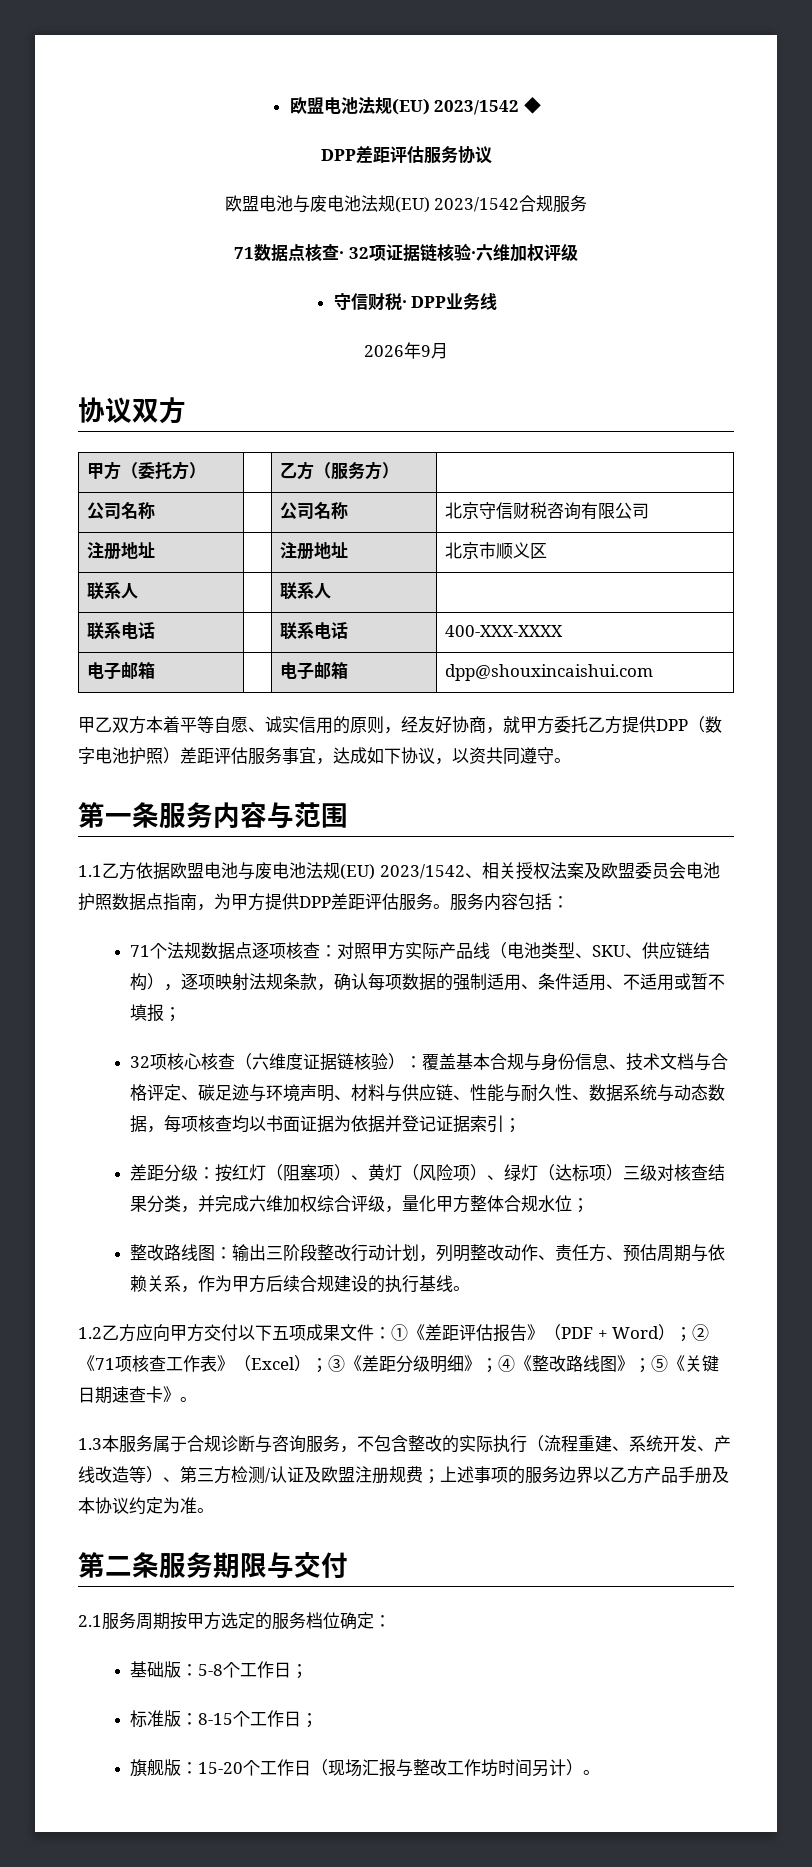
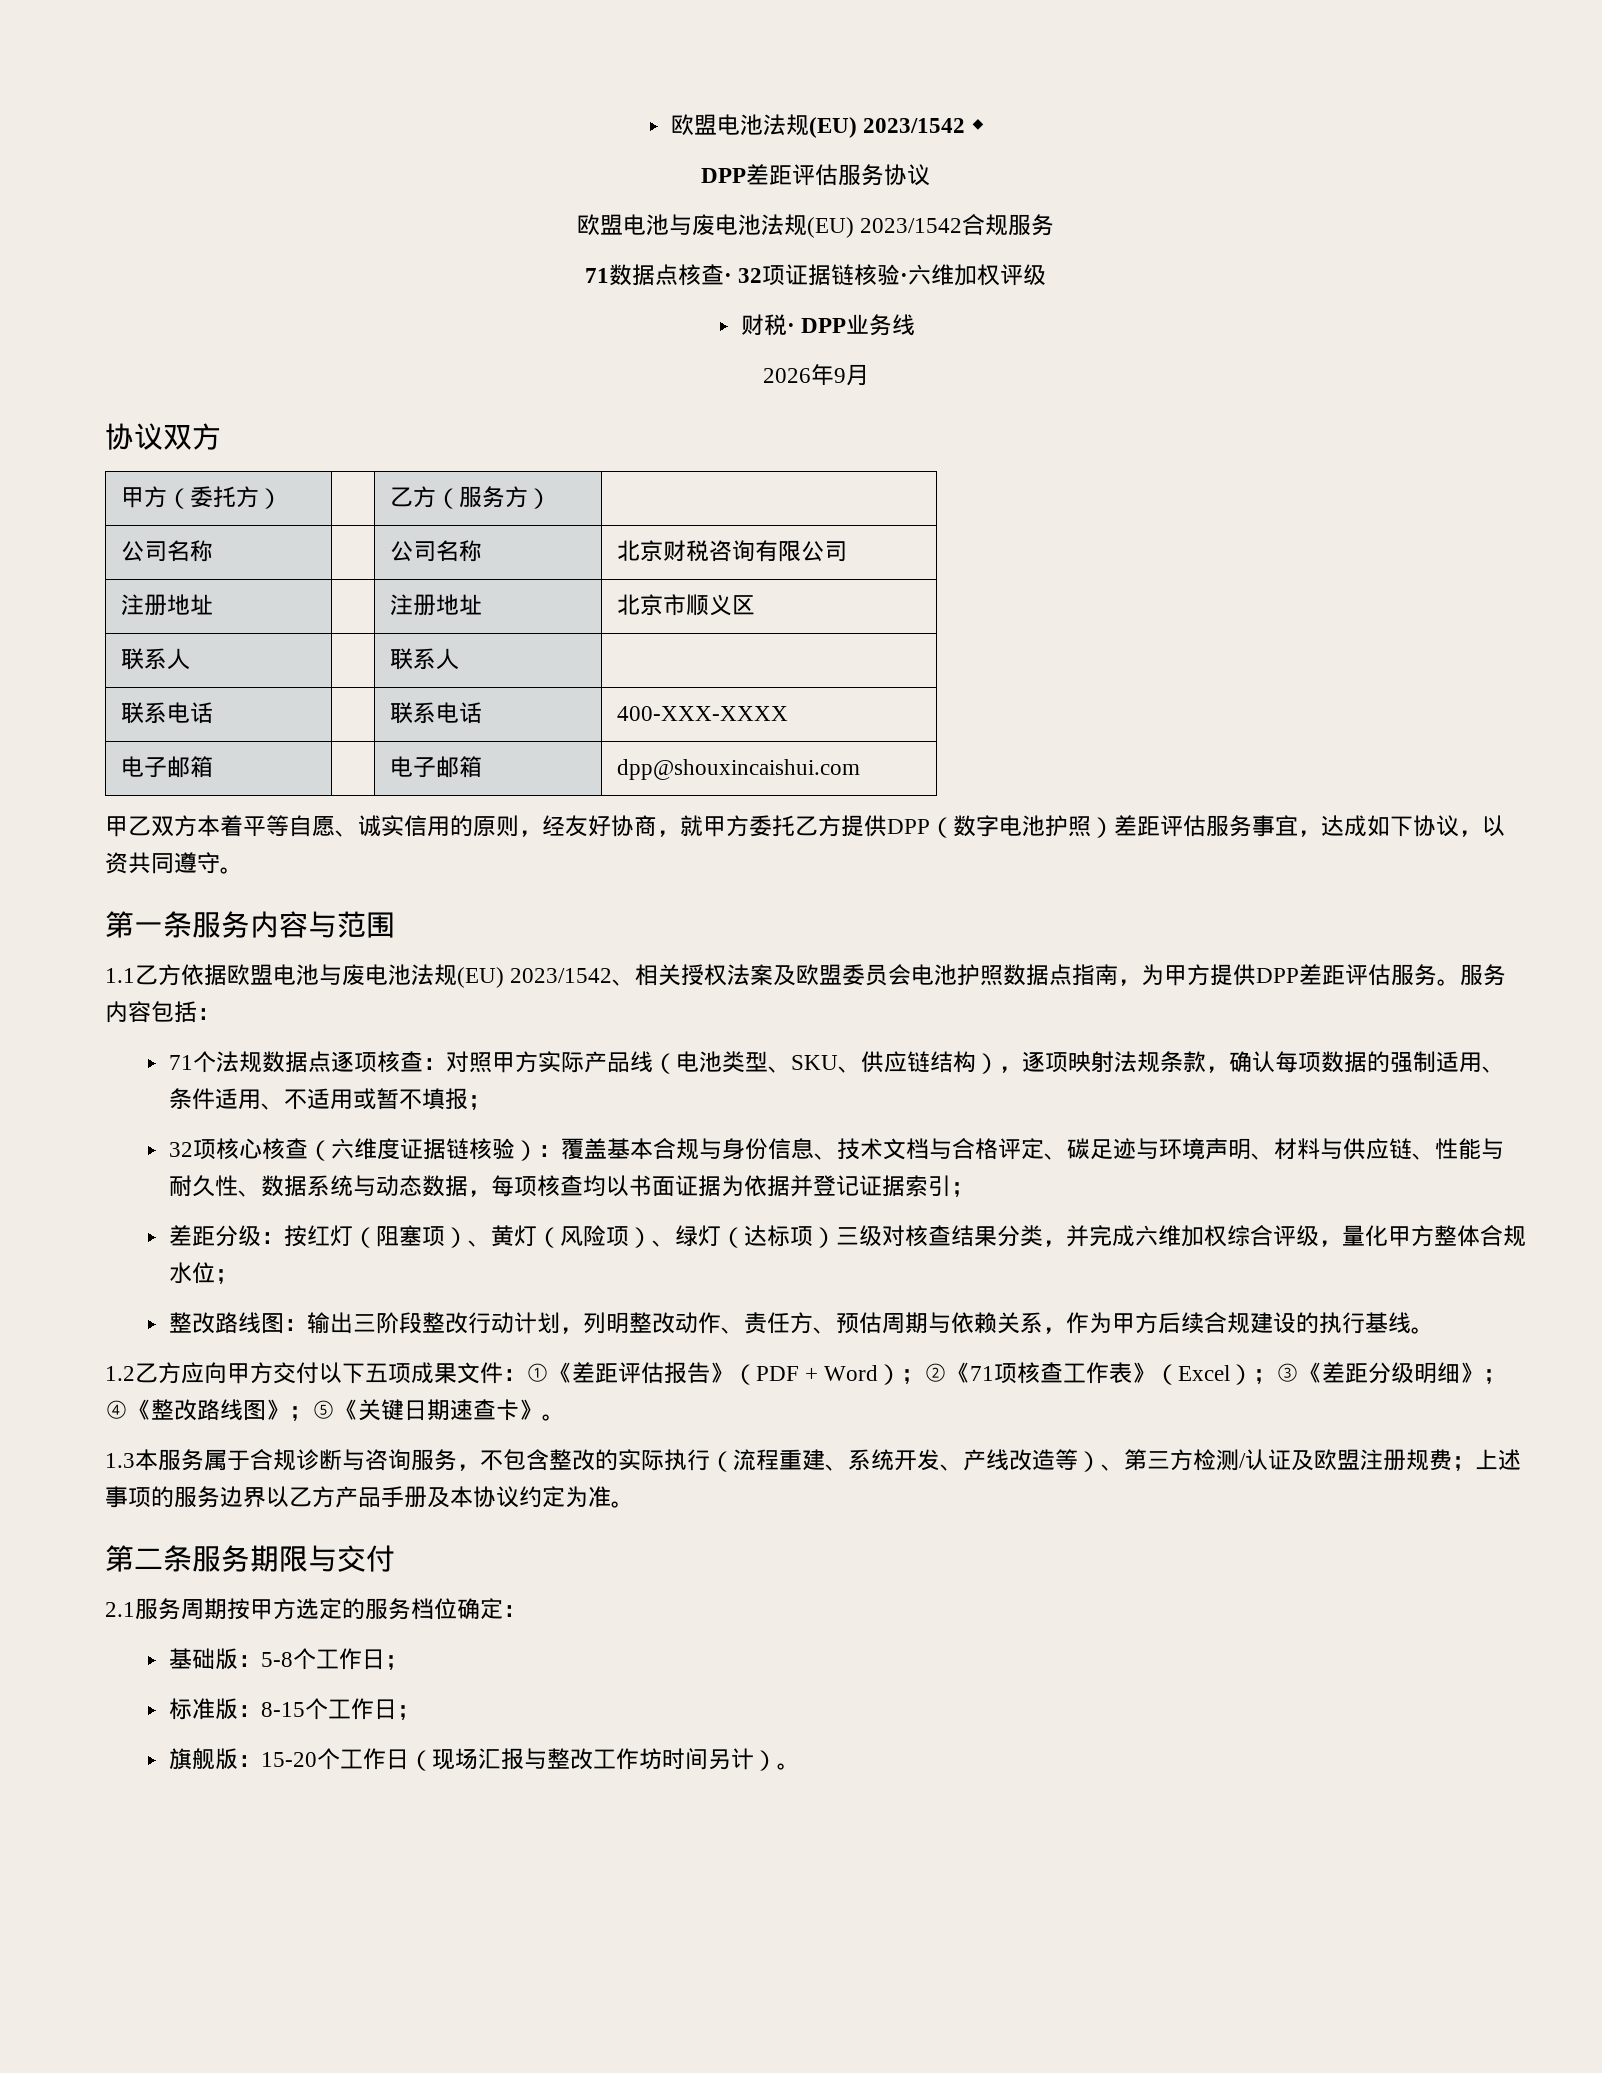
[333,293,368,310] 守信 -> (1047, 275) none
[478,502,513,519] 守信 -> (664, 551) none

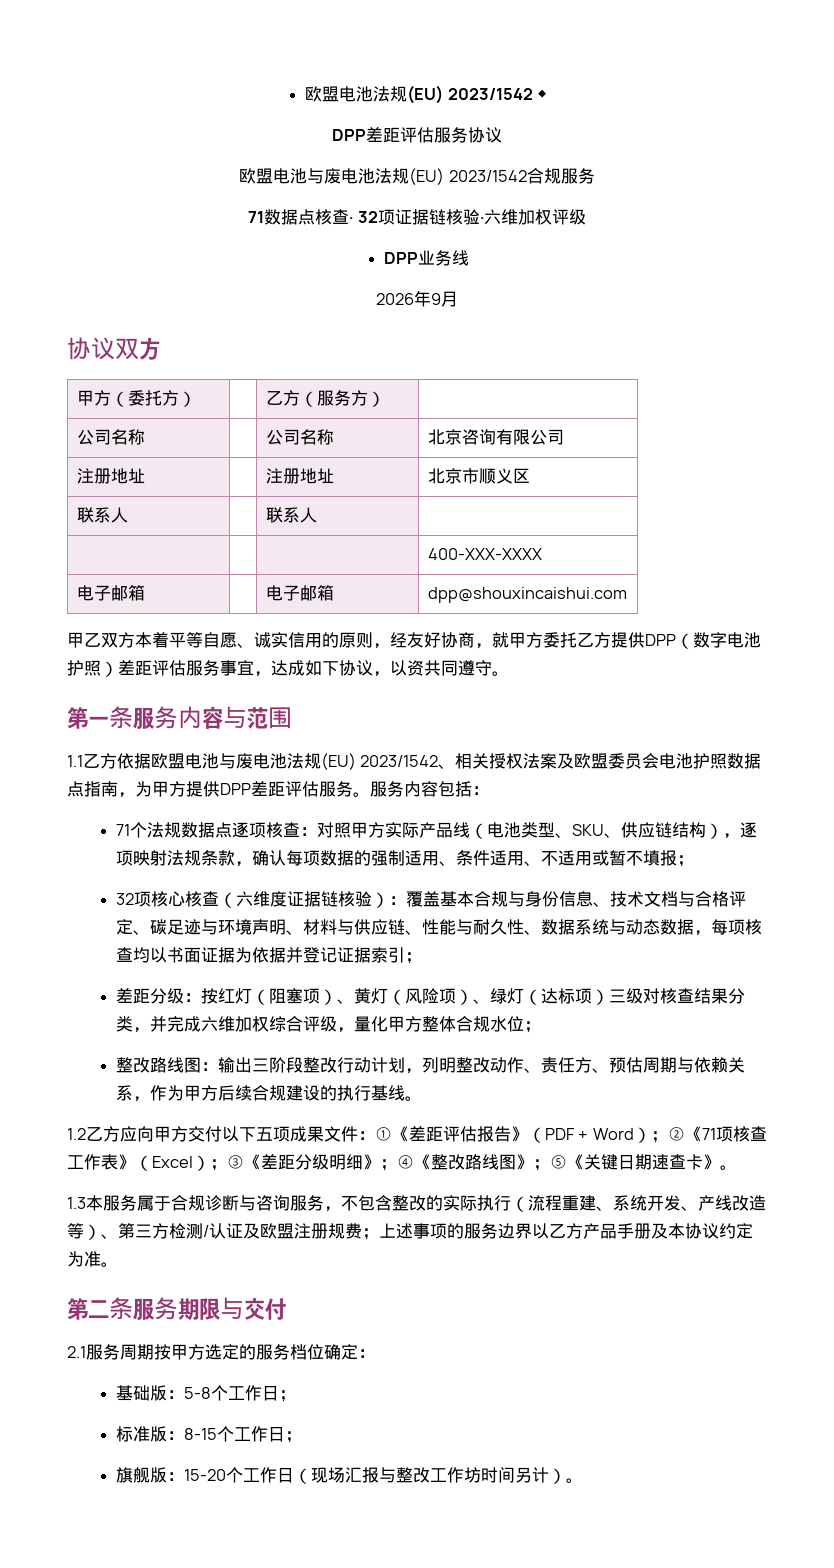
[741,314,796,336] 财税· -> (586, 217) none
[663,540,710,562] 财税 -> (462, 437) none
[121,702,214,724] [390,702,483,724] 联系电话 | | 联系电话 -> (317, 515) | |

